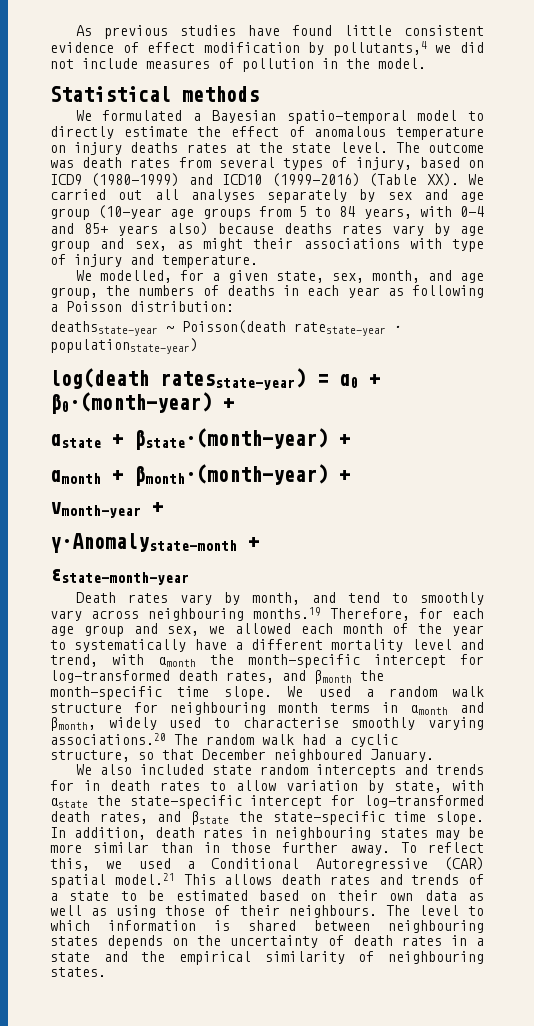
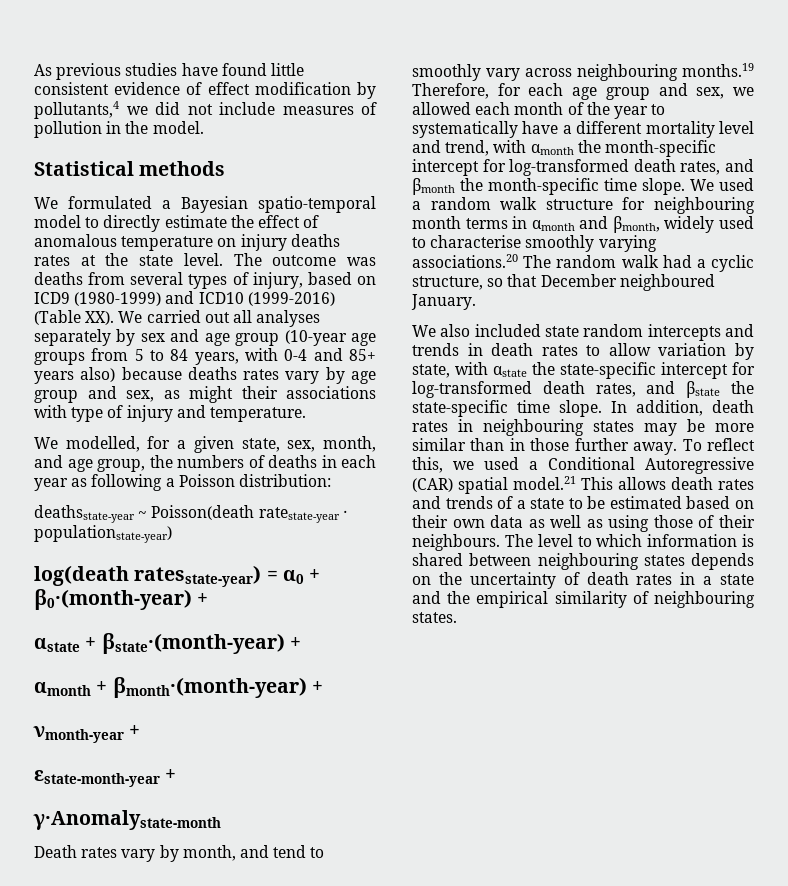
[82,157,171,168] death rates -> [34,272,83,285] deaths
[50,533,259,553] [50,569,189,585] γ·Anomalystate-month + // ɛstate-month-year -> [34,769,177,787] [33,810,221,830] ɛstate-month-year + // γ·Anomalystate-month
[50,780,74,791] for -> (459, 349) none

